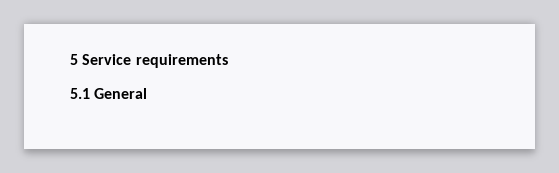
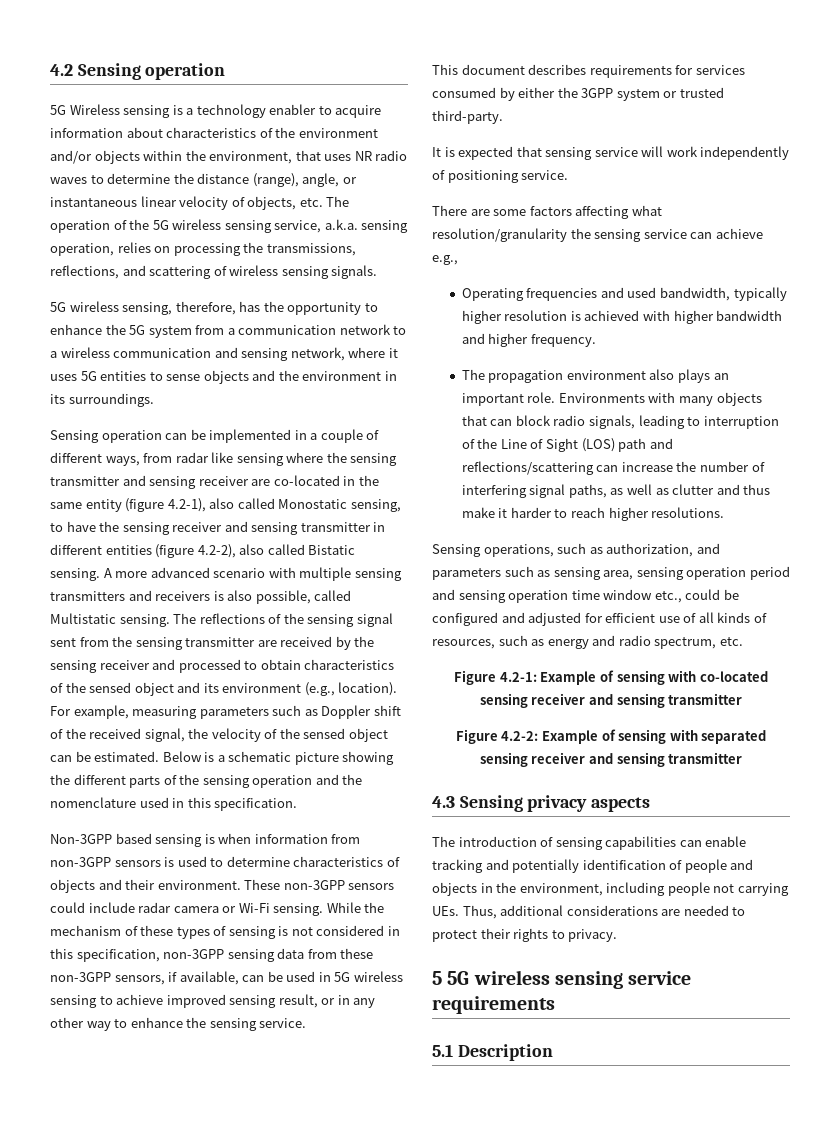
[70,54,132,65] 5 Service -> [50,63,226,80] [50,104,382,118] [50,127,378,138] [50,150,408,164] [50,173,357,187] [50,196,350,210] [50,219,409,233] [50,242,356,256] [50,265,378,279] [50,301,378,315] [50,324,407,338] [50,347,398,361] [50,370,397,384] [50,393,154,407] [50,429,380,443] [50,452,398,466] [50,475,379,489] [50,498,401,512] [50,521,386,535] [50,544,356,558] [50,567,402,581] [50,590,352,604] [50,613,393,627] [50,636,375,650] [50,659,395,673] [50,682,398,696] [50,705,401,719] [50,728,388,742] [50,751,395,765] [50,774,363,788] [50,797,298,811] [50,833,361,847] [50,856,400,867] [50,879,395,893] [50,902,385,916] [50,925,400,939] [50,948,374,962] [50,971,403,985] [50,994,376,1008] [50,1017,307,1031] [432,64,745,78] [432,87,724,101] [432,110,503,124] [432,146,790,160] [432,170,569,183] [432,205,662,219] [432,228,763,242] [432,255,458,265] [461,287,787,301] [461,310,783,324] [461,333,596,347] [461,369,729,383] [461,392,762,406] [461,415,779,429] [461,438,673,452] [461,461,765,475] [461,484,771,498] [461,507,725,521] [432,543,720,557] [432,566,790,580] [432,589,739,603] [432,612,767,626] [432,635,743,649] [454,670,768,685] [479,693,743,708] [455,729,767,744] [479,752,743,767] [432,795,651,812] [432,836,747,850] [432,859,754,873] [432,882,789,896] [432,905,746,919] [432,928,618,942] [432,970,692,989] 4.2 Sensing operation // 5G Wireless sensing is a technology enabler to acquire information about characteristics of the environment and/or objects within the environment, that uses NR radio waves to determine the distance (range), angle, or instantaneous linear velocity of objects, etc. The operation of the 5G wireless sensing service, a.k.a. sensing operation, relies on processing the transmissions, reflections, and scattering of wireless sensing signals. // 5G wireless sensing, therefore, has the opportunity to enhance the 5G system from a communication network to a wireless communication and sensing network, where it uses 5G entities to sense objects and the environment in its surroundings. // Sensing operation can be implemented in a couple of different ways, from radar like sensing where the sensing transmitter and sensing receiver are co-located in the same entity (figure 4.2-1), also called Monostatic sensing, to have the sensing receiver and sensing transmitter in different entities (figure 4.2-2), also called Bistatic sensing. A more advanced scenario with multiple sensing transmitters and receivers is also possible, called Multistatic sensing. The reflections of the sensing signal sent from the sensing transmitter are received by the sensing receiver and processed to obtain characteristics of the sensed object and its environment (e.g., location). For example, measuring parameters such as Doppler shift of the received signal, the velocity of the sensed object can be estimated. Below is a schematic picture showing the different parts of the sensing operation and the nomenclature used in this specification. // Non-3GPP based sensing is when information from non-3GPP sensors is used to determine characteristics of objects and their environment. These non-3GPP sensors could include radar camera or Wi-Fi sensing. While the mechanism of these types of sensing is not considered in this specification, non-3GPP sensing data from these non-3GPP sensors, if available, can be used in 5G wireless sensing to achieve improved sensing result, or in any other way to enhance the sensing service. // This document describes requirements for services consumed by either the 3GPP system or trusted third-party. // It is expected that sensing service will work independently of positioning service. // There are some factors affecting what resolution/granularity the sensing service can achieve e.g., // Operating frequencies and used bandwidth, typically higher resolution is achieved with higher bandwidth and higher frequency. // The propagation environment also plays an important role. Environments with many objects that can block radio signals, leading to interruption of the Line of Sight (LOS) path and reflections/scattering can increase the number of interfering signal paths, as well as clutter and thus make it harder to reach higher resolutions. // Sensing operations, such as authorization, and parameters such as sensing area, sensing operation period and sensing operation time window etc., could be configured and adjusted for efficient use of all kinds of resources, such as energy and radio spectrum, etc. // Figure 4.2-1: Example of sensing with co-located sensing receiver and sensing transmitter // Figure 4.2-2: Example of sensing with separated sensing receiver and sensing transmitter // 4.3 Sensing privacy aspects // The introduction of sensing capabilities can enable tracking and potentially identification of people and objects in the environment, including people not carrying UEs. Thus, additional considerations are needed to protect their rights to privacy. // 5 5G wireless sensing service
[94,88,148,99] General -> [457,1044,553,1061] Description

